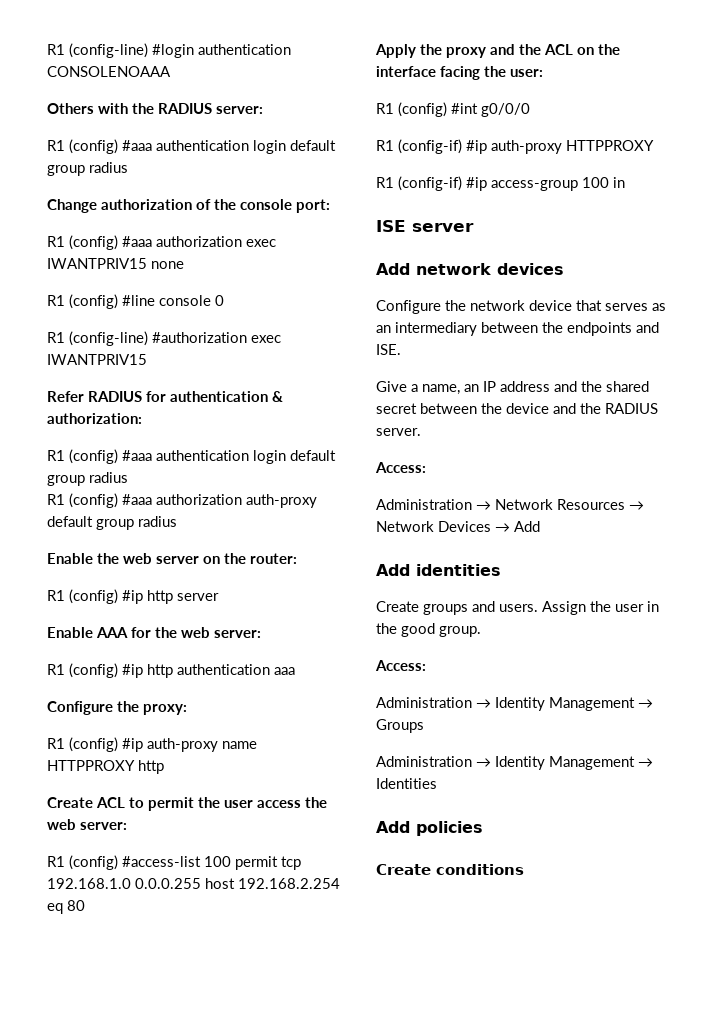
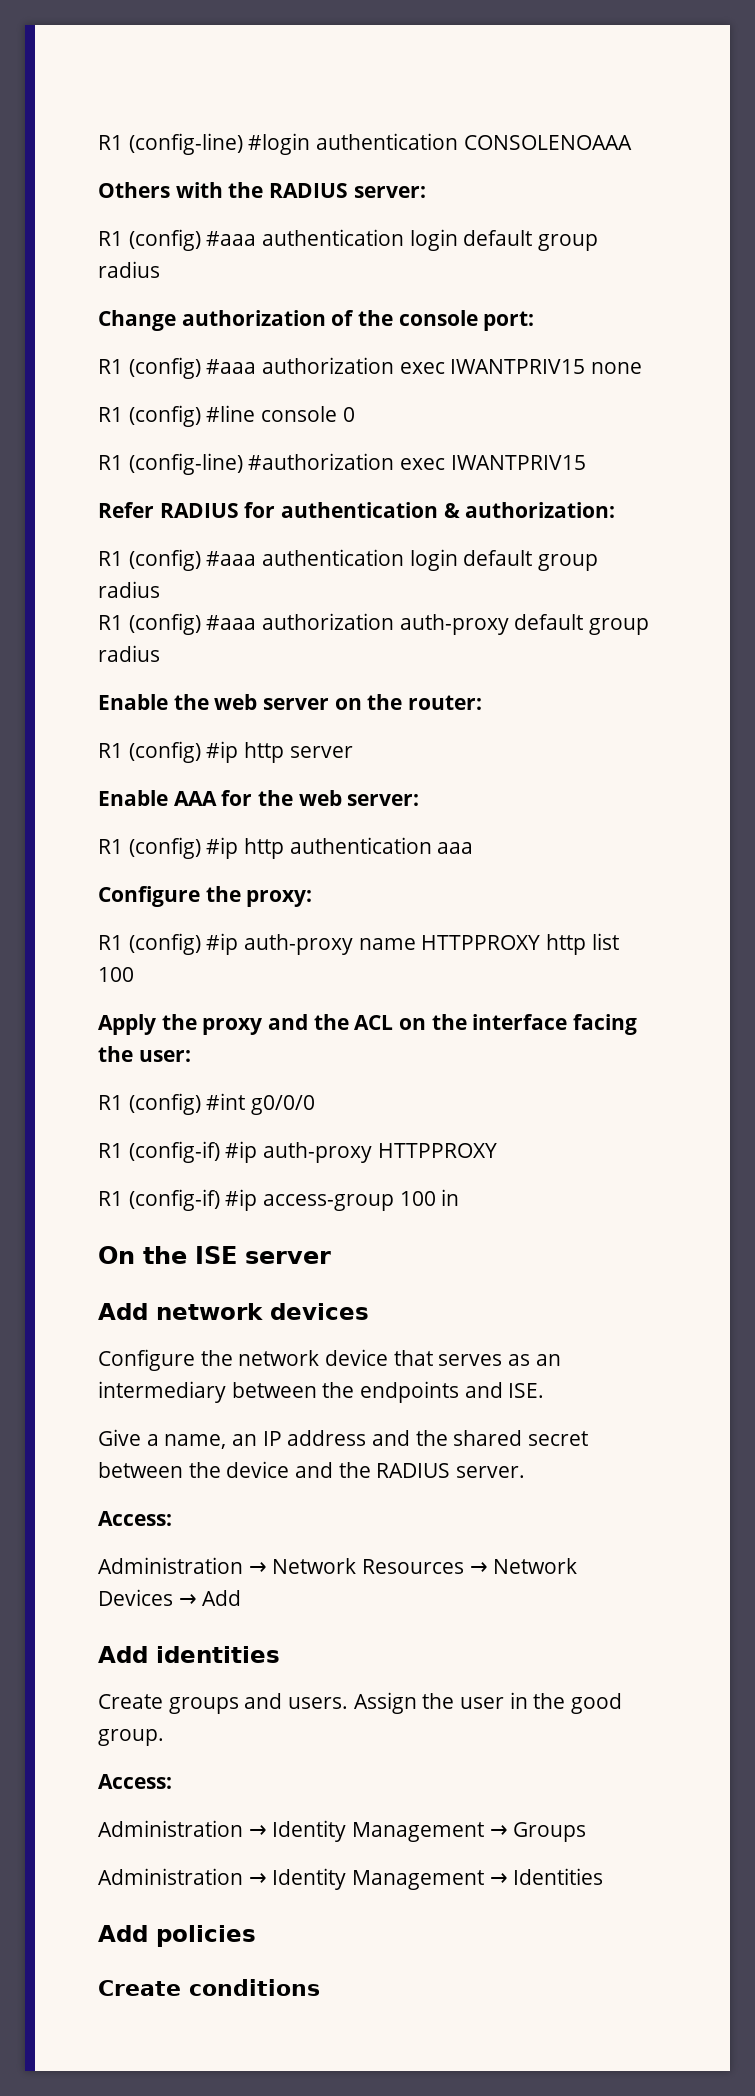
[47,797,327,811] [47,819,127,830] [47,855,301,870] [47,878,340,889] [47,900,85,914] // Create ACL to permit the user access the web server: // R1 (config) #access-list 100 permit tcp 192.168.1.0 0.0.0.255 host 192.168.2.254 eq 80 -> [591,933,619,950] [98,967,134,982] list 100
(625, 182) none -> [98,1246,187,1264] On the

